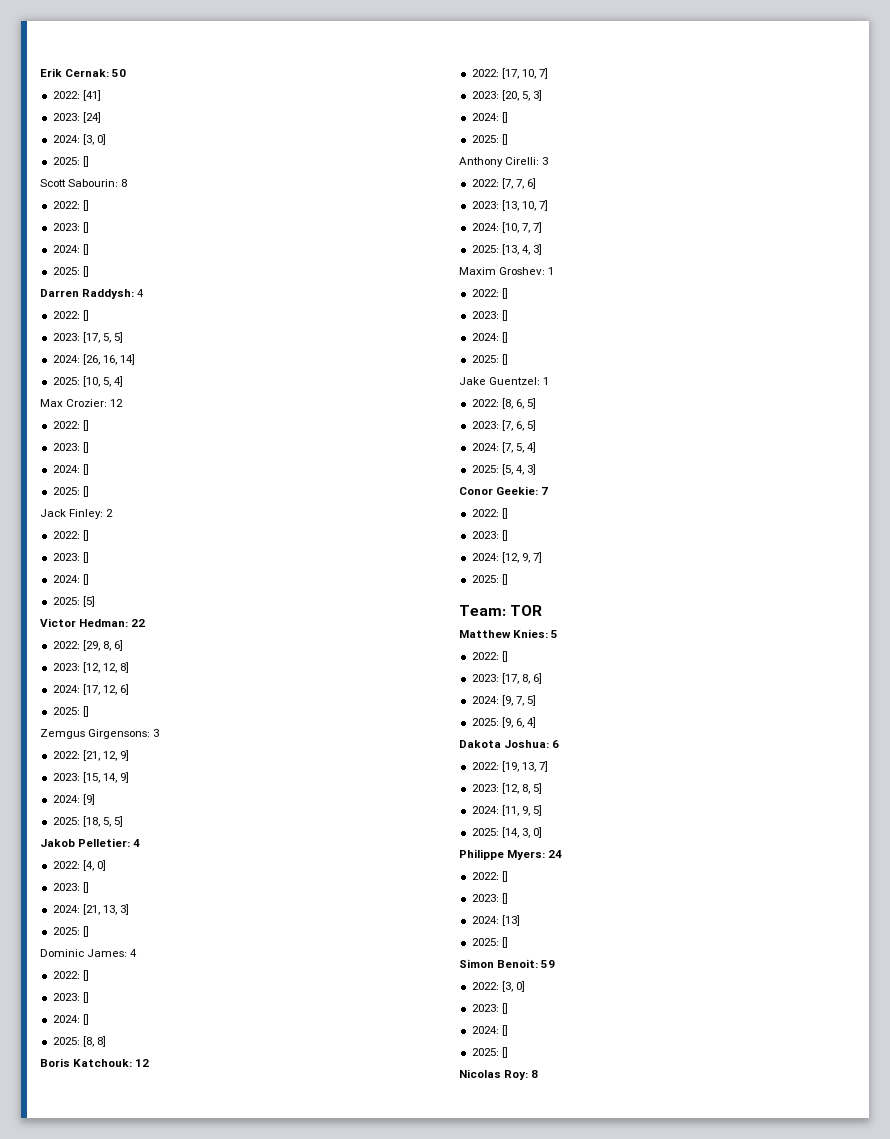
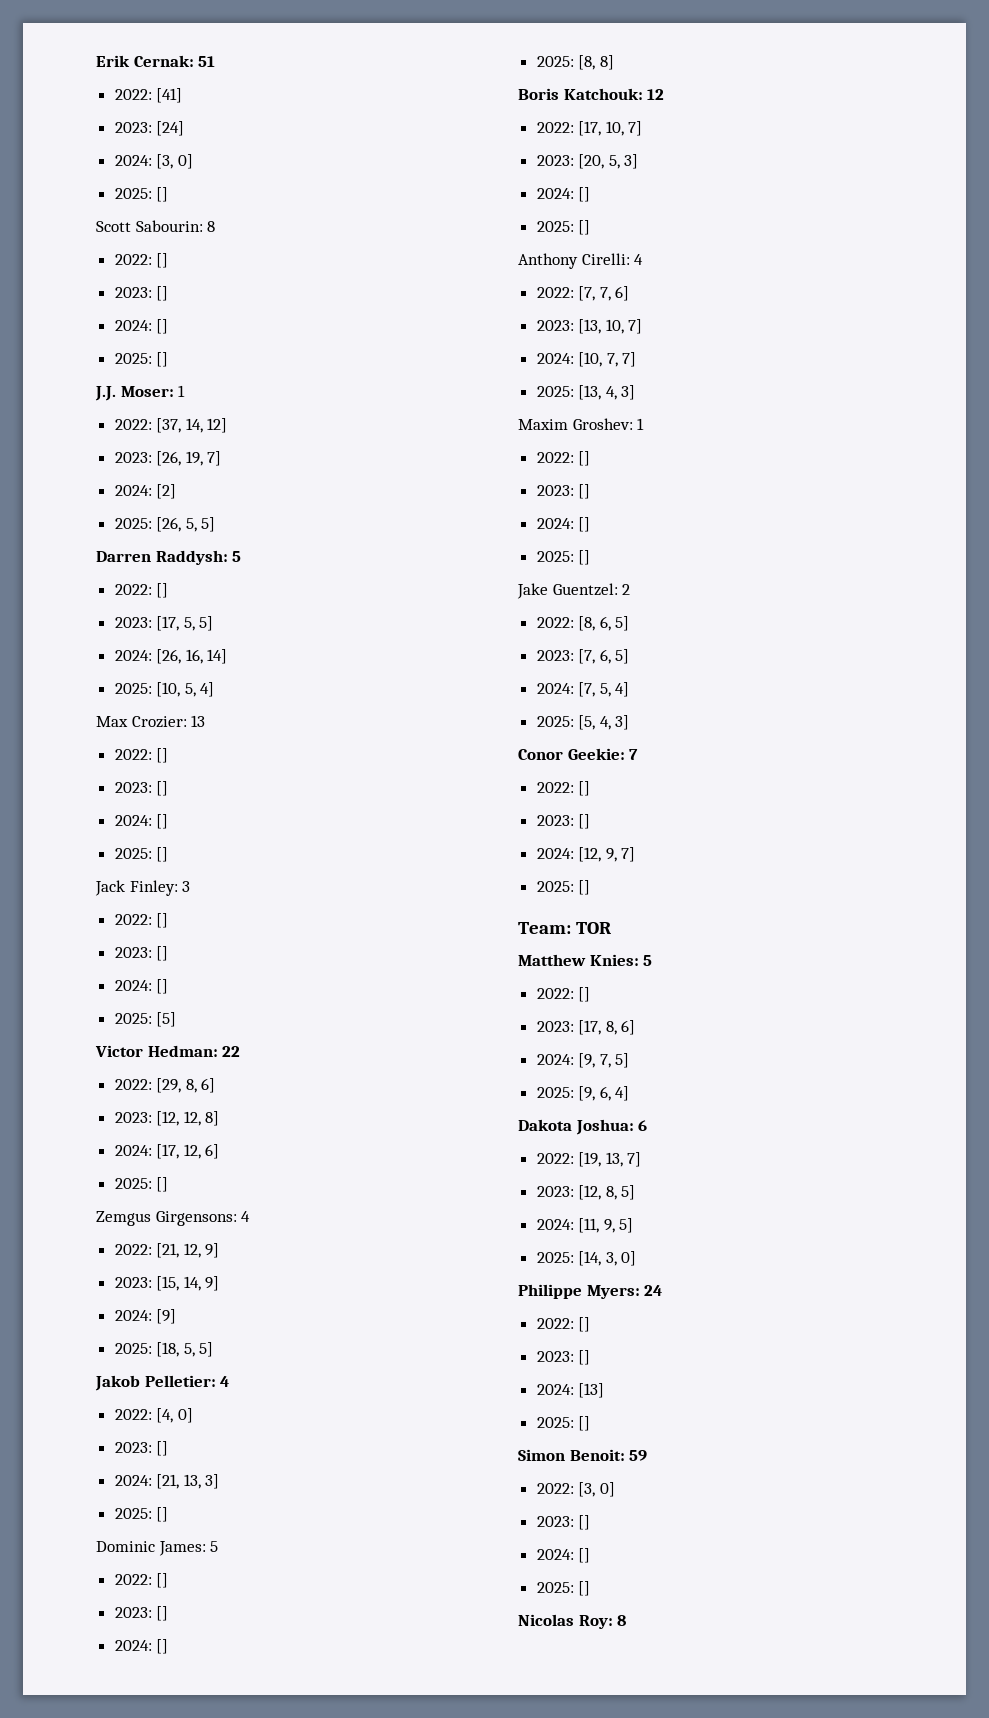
[112,69,127,77] 50 -> [198,56,216,67] 51
(89, 271) none -> [95,385,186,401] [114,418,228,433] [114,451,222,466] [114,484,177,499] [114,517,216,532] // J.J. Moser: 1 // 2022: [37, 14, 12] // 2023: [26, 19, 7] // 2024: [2] // 2025: [26, 5, 5]
[137,289,145,297] 4 -> [232,551,242,562] 5
[110,399,124,407] 12 -> [191,715,206,727] 13
[106,509,114,517] 2 -> [182,881,191,892] 3
[153,729,160,737] 3 -> [241,1211,251,1222] 4
[130,949,138,957] 4 -> [210,1541,219,1552] 5
[542,157,549,165] 3 -> [634,254,644,265] 4
[543,377,550,385] 1 -> [622,584,631,595] 2

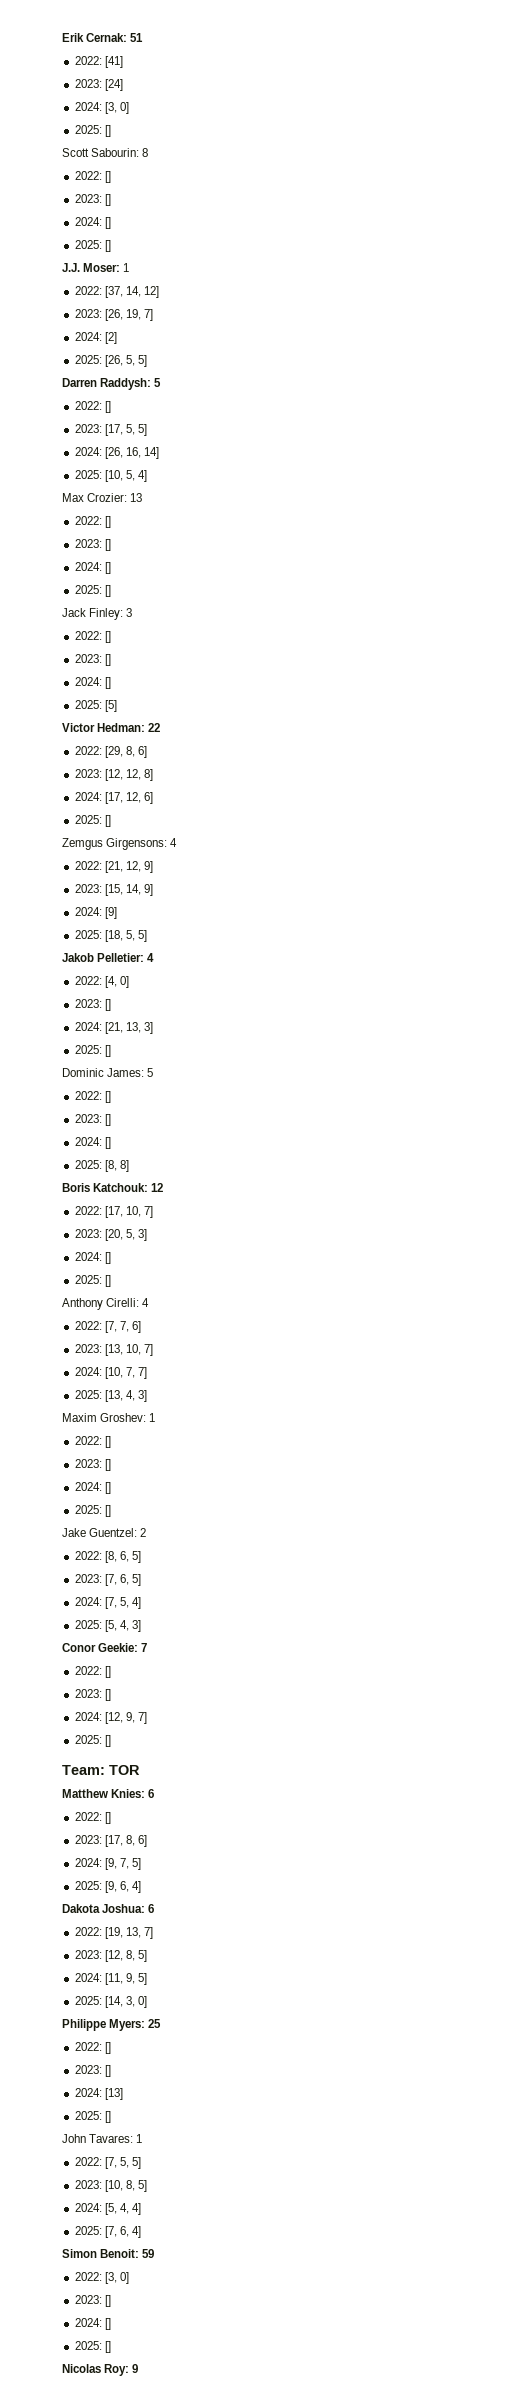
[643,955,653,966] 5 -> [148,1789,155,1798] 6
[644,1285,663,1296] 24 -> [148,2019,162,2028] 25
(591, 1423) none -> [62,2134,143,2143] [74,2157,141,2169] [74,2180,147,2192] [74,2203,141,2215] [74,2226,141,2238] // John Tavares: 1 // 2022: [7, 5, 5] // 2023: [10, 8, 5] // 2024: [5, 4, 4] // 2025: [7, 6, 4]
[617,1615,627,1626] 8 -> [132,2364,139,2373] 9

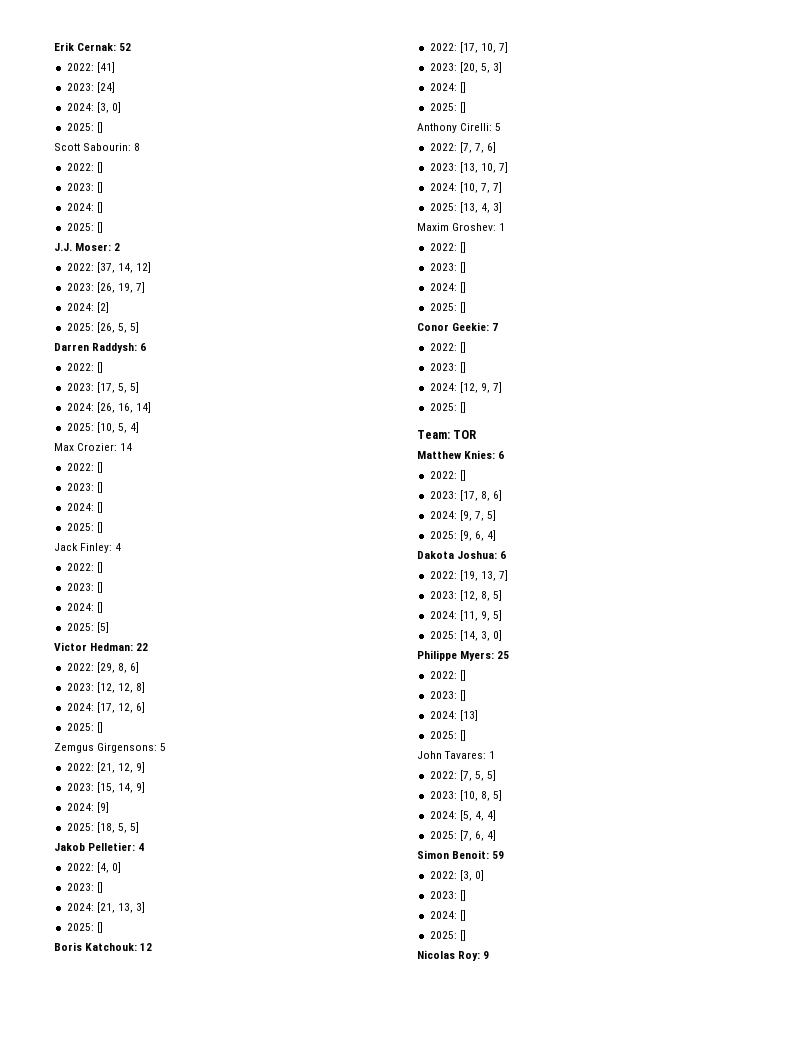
[130,33,144,42] 51 -> [119,43,132,51] 52
[123,263,130,272] 1 -> [114,243,121,251] 2
[154,378,162,387] 5 -> [140,343,147,351] 6
[130,493,143,502] 13 -> [120,443,133,451] 14
[126,608,133,617] 3 -> [115,543,122,551] 4
[170,838,178,847] 4 -> [160,743,167,751] 5
[62,1068,154,1077] [74,1091,111,1103] [74,1114,111,1126] [74,1137,111,1149] [74,1160,129,1172] // Dominic James: 5 // 2022: [] // 2023: [] // 2024: [] // 2025: [8, 8] -> (103, 927) none
[142,1298,150,1307] 4 -> [495,123,502,131] 5
[62,1528,147,1537] [74,1551,141,1563] [74,1574,141,1586] [74,1597,141,1609] [74,1620,141,1632] // Jake Guentzel: 2 // 2022: [8, 6, 5] // 2023: [7, 6, 5] // 2024: [7, 5, 4] // 2025: [5, 4, 3] -> (466, 307) none

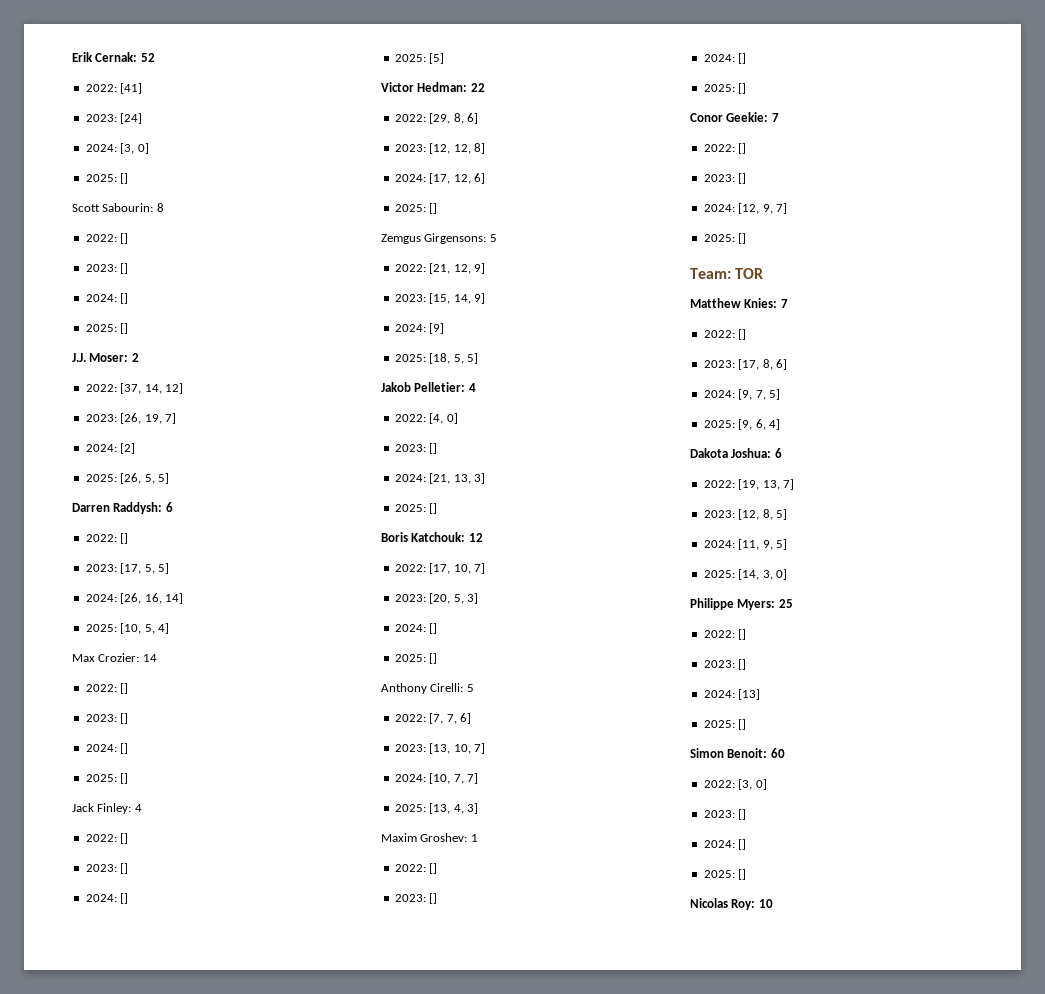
[498,451,505,459] 6 -> [780,299,788,308] 7
[417,751,496,759] [429,770,496,781] [429,790,502,801] [429,810,496,821] [429,830,496,841] // John Tavares: 1 // 2022: [7, 5, 5] // 2023: [10, 8, 5] // 2024: [5, 4, 4] // 2025: [7, 6, 4] -> (747, 724) none
[492,851,505,859] 59 -> [770,748,785,758] 60
[483,951,490,959] 9 -> [758,899,773,908] 10

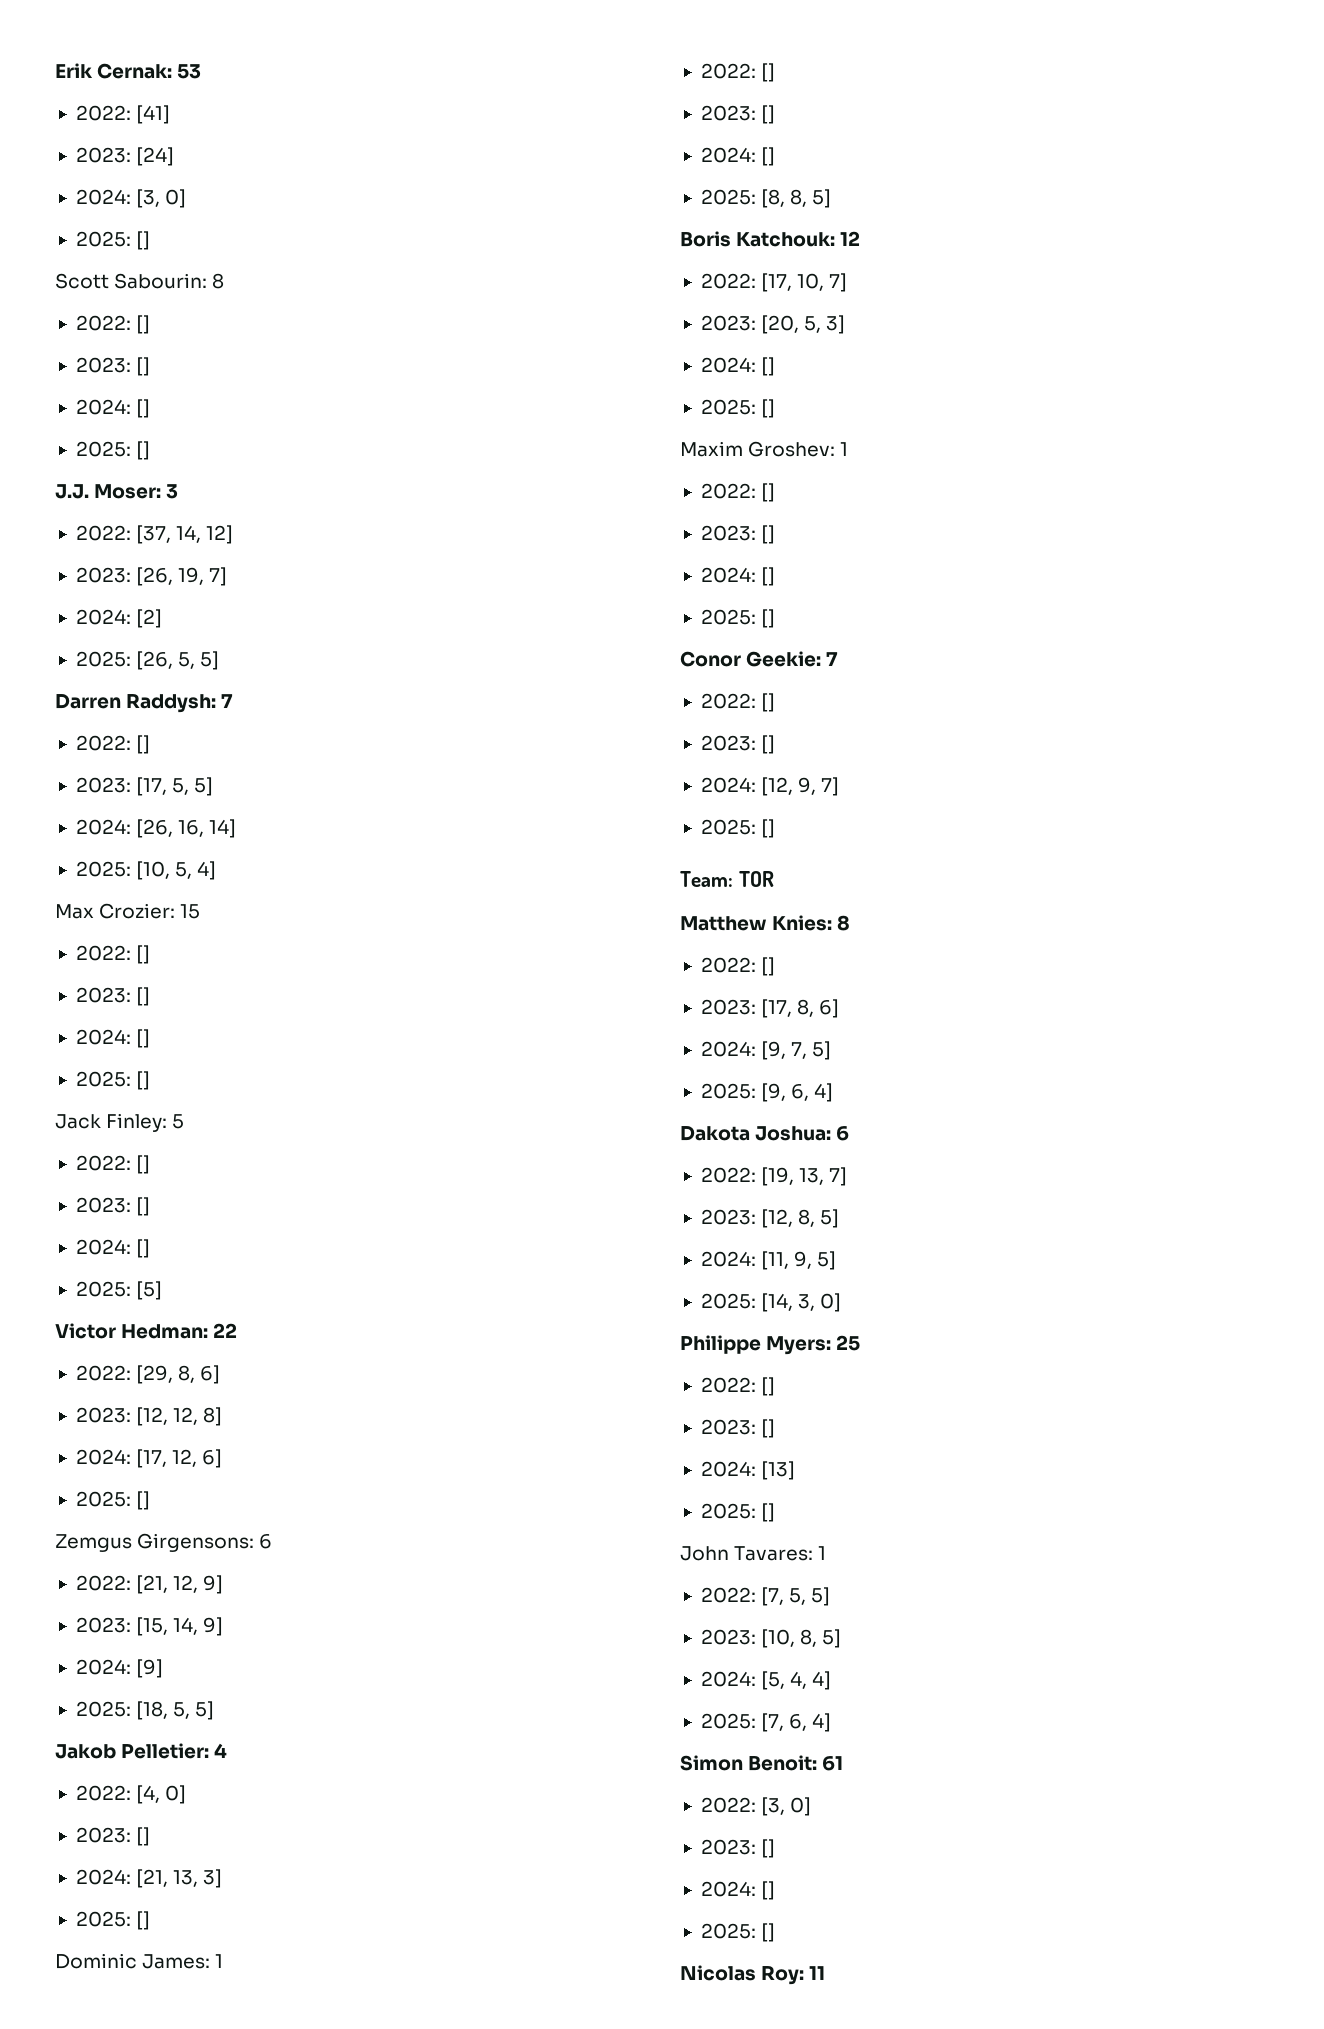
[140,53,155,62] 52 -> [177,64,202,79] 53
[131,353,139,362] 2 -> [166,484,179,499] 3
[165,502,173,512] 6 -> [221,694,234,708] 7
[142,654,157,662] 14 -> [180,904,201,919] 15
[134,804,142,812] 4 -> [172,1114,185,1129] 5
[489,234,497,242] 5 -> [259,1534,273,1549] 6
(438, 508) none -> [55,1953,224,1969] [700,63,776,82] [700,105,776,124] [700,147,776,166] [700,189,832,208] // Dominic James: 1 // 2022: [] // 2023: [] // 2024: [] // 2025: [8, 8, 5]
[381,683,474,694] [394,713,471,724] [394,743,485,754] [394,773,478,784] [394,803,478,814] // Anthony Cirelli: 5 // 2022: [7, 7, 6] // 2023: [13, 10, 7] // 2024: [10, 7, 7] // 2025: [13, 4, 3] -> (776, 408) none
[780,299,788,308] 7 -> [837,915,851,931] 8
(747, 724) none -> [680,1546,827,1561] [700,1587,831,1606] [700,1629,842,1648] [700,1671,832,1690] [700,1713,832,1732] // John Tavares: 1 // 2022: [7, 5, 5] // 2023: [10, 8, 5] // 2024: [5, 4, 4] // 2025: [7, 6, 4]
[770,748,785,758] 60 -> [822,1756,844,1771] 61
[758,899,773,908] 10 -> [809,1966,826,1980] 11

